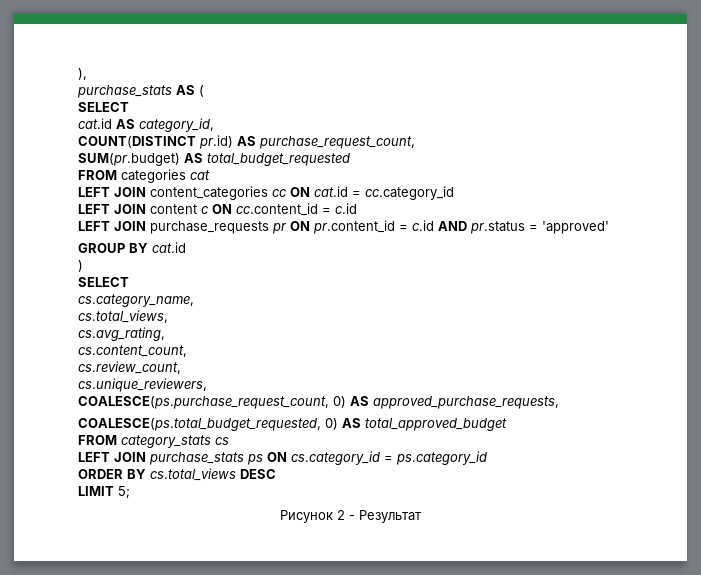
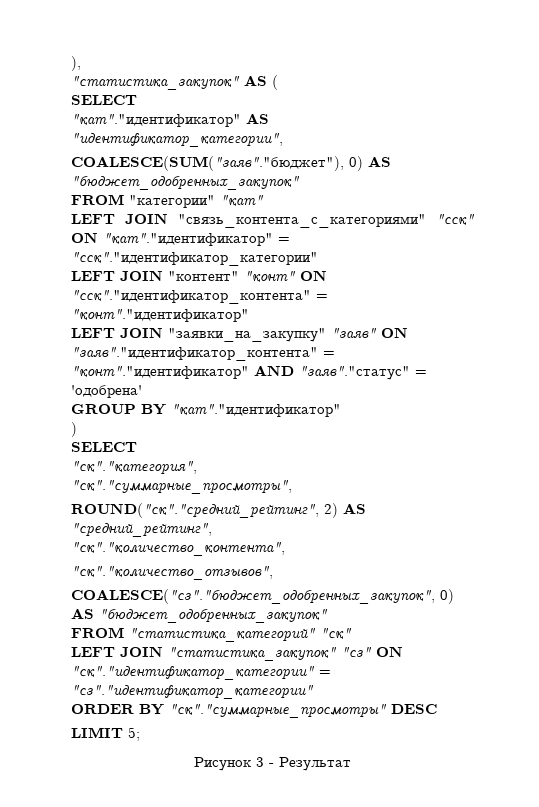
[77,85,172,98] purchase_stats -> [71,76,240,90] "статистика_закупок"
[78,118,214,132] [78,135,415,149] [78,153,350,166] [78,169,210,183] [78,186,454,200] [78,203,357,216] [78,220,609,234] cat.id AS category_id, // COUNT(DISTINCT pr.id) AS purchase_request_count, // SUM(pr.budget) AS total_budget_requested // FROM categories cat // LEFT JOIN content_categories cc ON cat.id = cc.category_id // LEFT JOIN content c ON cc.content_id = c.id // LEFT JOIN purchase_requests pr ON pr.content_id = c.id AND pr.status = 'approved' -> [71,113,269,127] [71,133,283,147] [71,156,391,171] [71,175,300,190] [71,194,264,208] [71,213,475,228] [71,232,290,246] [71,252,318,266] [71,270,327,283] [71,290,328,304] [71,309,249,322] [71,327,408,342] [71,347,335,361] [71,365,427,380] [71,385,142,398] "кат"."идентификатор" AS "идентификатор_категории", // COALESCE(SUM("заяв"."бюджет"), 0) AS "бюджет_одобренных_закупок" // FROM "категории" "кат" // LEFT JOIN "связь_контента_с_категориями" "сск" ON "кат"."идентификатор" = "сск"."идентификатор_категории" // LEFT JOIN "контент" "конт" ON "сск"."идентификатор_контента" = "конт"."идентификатор" // LEFT JOIN "заявки_на_закупку" "заяв" ON "заяв"."идентификатор_контента" = "конт"."идентификатор" AND "заяв"."статус" = 'одобрена'
[152,242,186,253] cat.id -> [171,404,341,417] "кат"."идентификатор"
[78,294,194,307] [78,310,168,323] [78,327,165,341] [78,345,187,357] [78,361,181,374] [78,378,207,392] [78,396,559,409] [78,418,507,431] [78,435,229,448] [78,451,487,465] cs.category_name, // cs.total_views, // cs.avg_rating, // cs.content_count, // cs.review_count, // cs.unique_reviewers, // COALESCE(ps.purchase_request_count, 0) AS approved_purchase_requests, // COALESCE(ps.total_budget_requested, 0) AS total_approved_budget // FROM category_stats cs // LEFT JOIN purchase_stats ps ON cs.category_id = ps.category_id -> [71,461,197,475] [71,480,292,494] [71,503,366,518] [71,523,212,537] [71,542,285,556] [71,566,273,580] [71,589,454,604] [71,608,328,623] [71,627,352,642] [71,646,403,661] [71,666,331,680] [71,685,314,699] "ск"."категория", // "ск"."суммарные_просмотры", // ROUND("ск"."средний_рейтинг", 2) AS "средний_рейтинг", // "ск"."количество_контента", // "ск"."количество_отзывов", // COALESCE("сз"."бюджет_одобренных_закупок", 0) AS "бюджет_одобренных_закупок" // FROM "статистика_категорий" "ск" // LEFT JOIN "статистика_закупок" "сз" ON "ск"."идентификатор_категории" = "сз"."идентификатор_категории"
[150,468,236,481] cs.total_views -> [169,704,387,718] "ск"."суммарные_просмотры"
[337,510,345,520] 2 -> [256,757,264,767] 3

